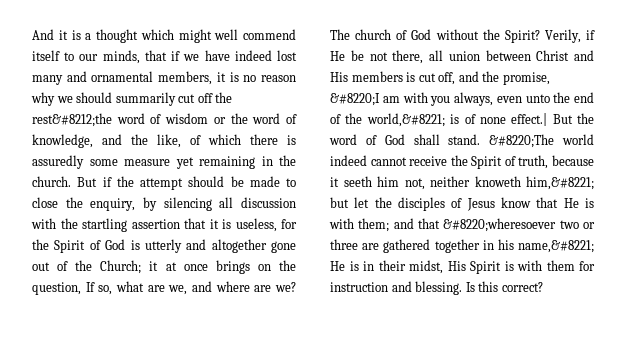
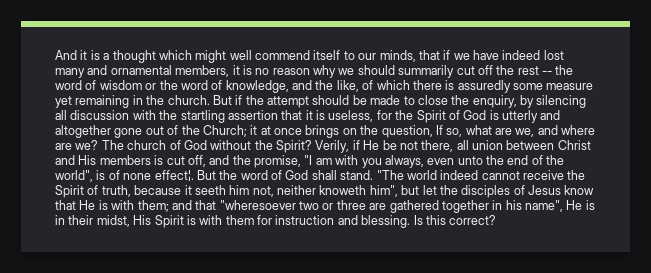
[32,113,112,127] rest&#8212;the -> [517,65,574,75] rest -- the
[330,93,380,106] &#8220;I -> [304,155,313,165] "I
[366,113,445,127] world,&#8221; -> [55,170,93,182] world",
[511,113,548,126] effect.| -> [154,170,194,181] effect¦.
[489,134,555,148] &#8220;The -> [376,170,404,180] "The
[526,176,594,190] him,&#8221; -> [369,185,398,197] him",
[443,218,557,232] &#8220;wheresoever -> [219,200,296,210] "wheresoever
[518,240,594,253] name,&#8221; -> [525,200,563,212] name",

